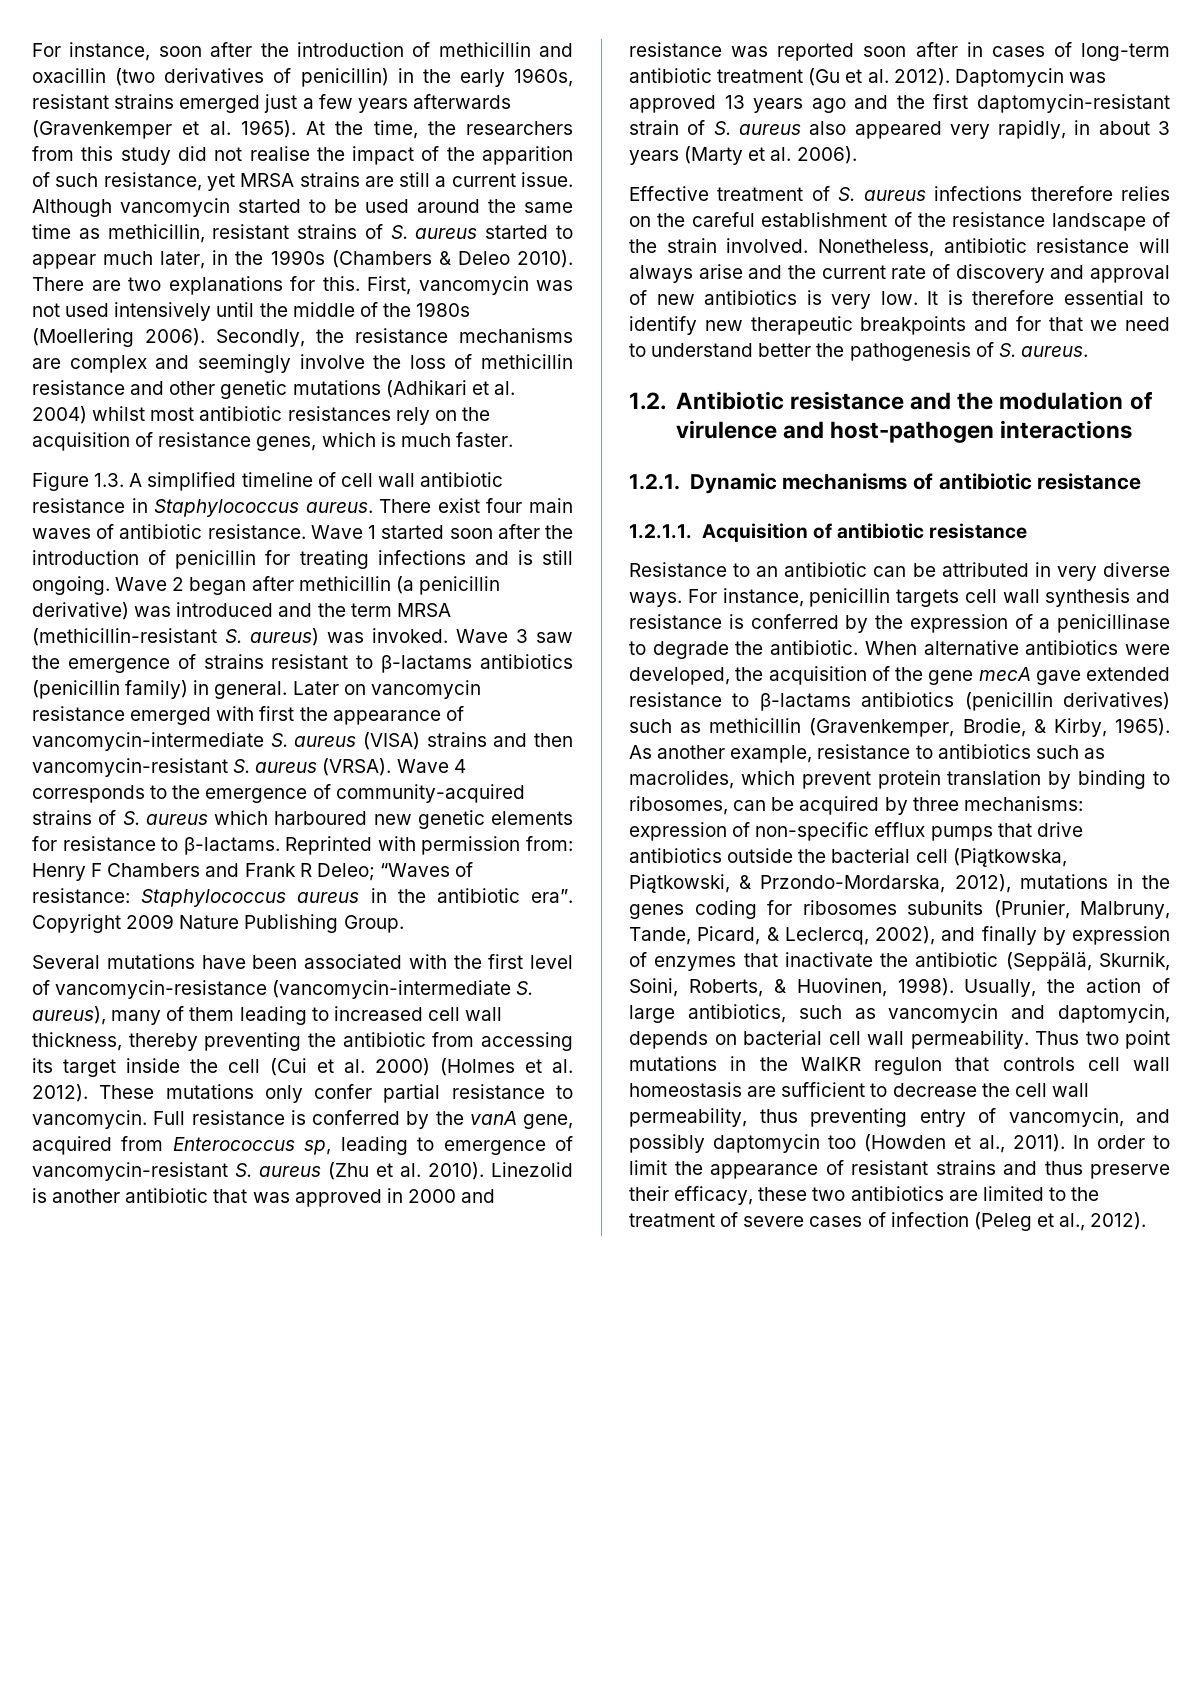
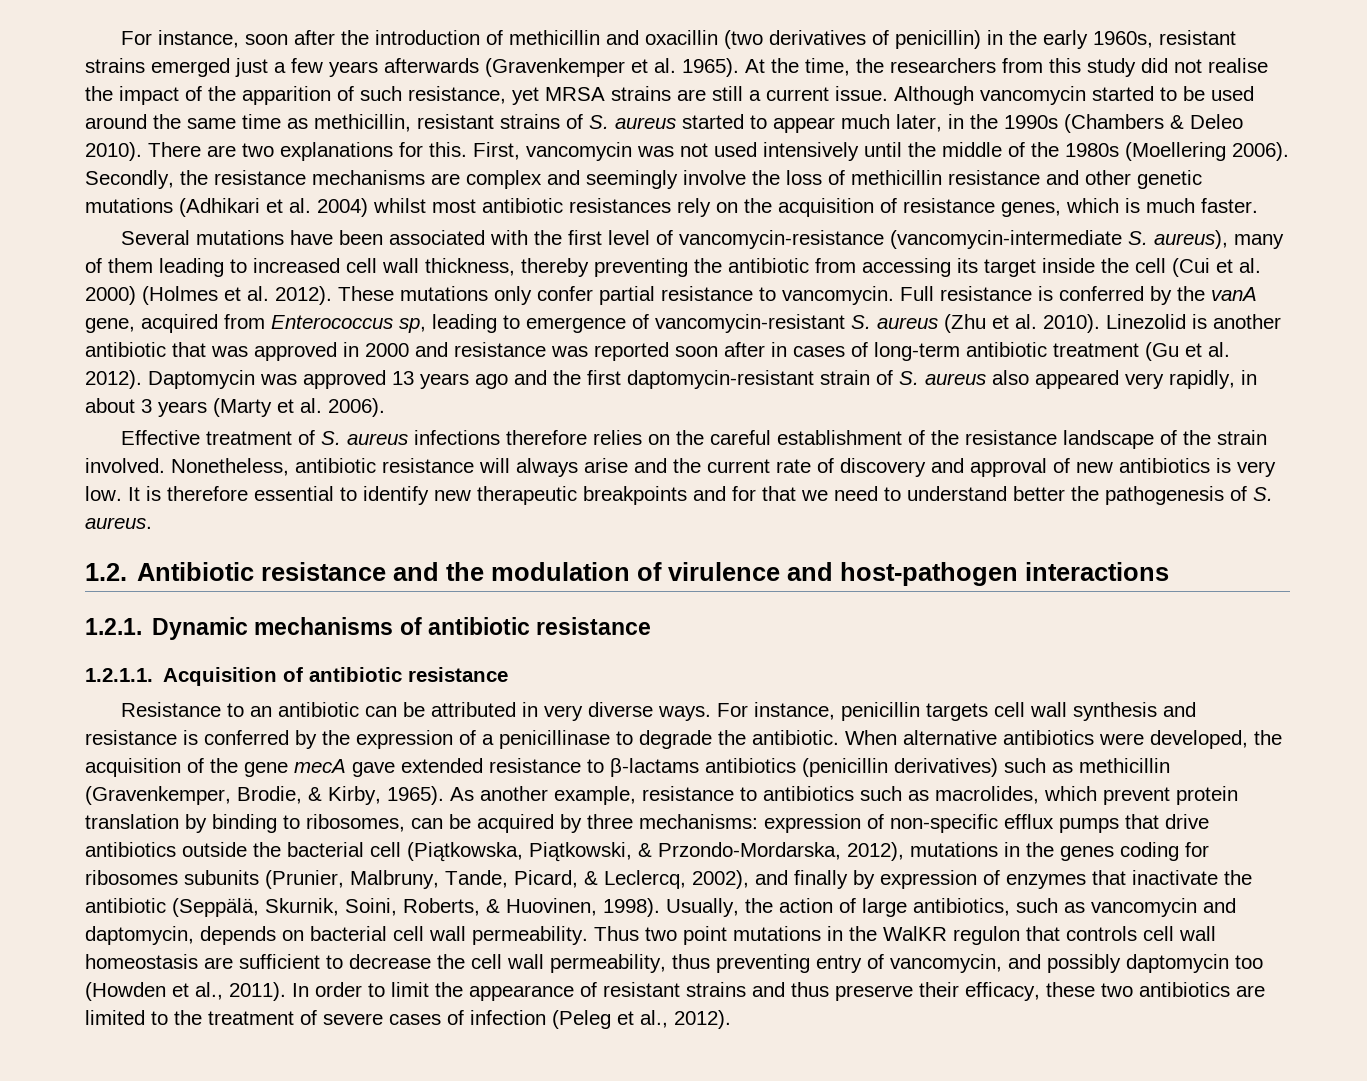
[32,472,504,491] [32,498,573,517] [32,524,573,539] [32,550,573,569] [32,576,500,595] [32,602,451,620] [32,628,573,646] [32,654,574,673] [32,680,481,699] [32,706,464,725] [32,732,574,751] [32,758,466,777] [32,784,525,803] [32,810,573,829] [32,836,573,855] [32,862,474,881] [32,888,574,907] [32,914,404,933] // Figure 1.3. A simplified timeline of cell wall antibiotic resistance in Staphylococcus aureus. There exist four main waves of antibiotic resistance. Wave 1 started soon after the introduction of penicillin for treating infections and is still ongoing. Wave 2 began after methicillin (a penicillin derivative) was introduced and the term MRSA (methicillin-resistant S. aureus) was invoked. Wave 3 saw the emergence of strains resistant to β-lactams antibiotics (penicillin family) in general. Later on vancomycin resistance emerged with first the appearance of vancomycin-intermediate S. aureus (VISA) strains and then vancomycin-resistant S. aureus (VRSA). Wave 4 corresponds to the emergence of community-acquired strains of S. aureus which harboured new genetic elements for resistance to β-lactams. Reprinted with permission from: Henry F Chambers and Frank R Deleo; “Waves of resistance: Staphylococcus aureus in the antibiotic era”. Copyright 2009 Nature Publishing Group. -> (1258, 205) none

